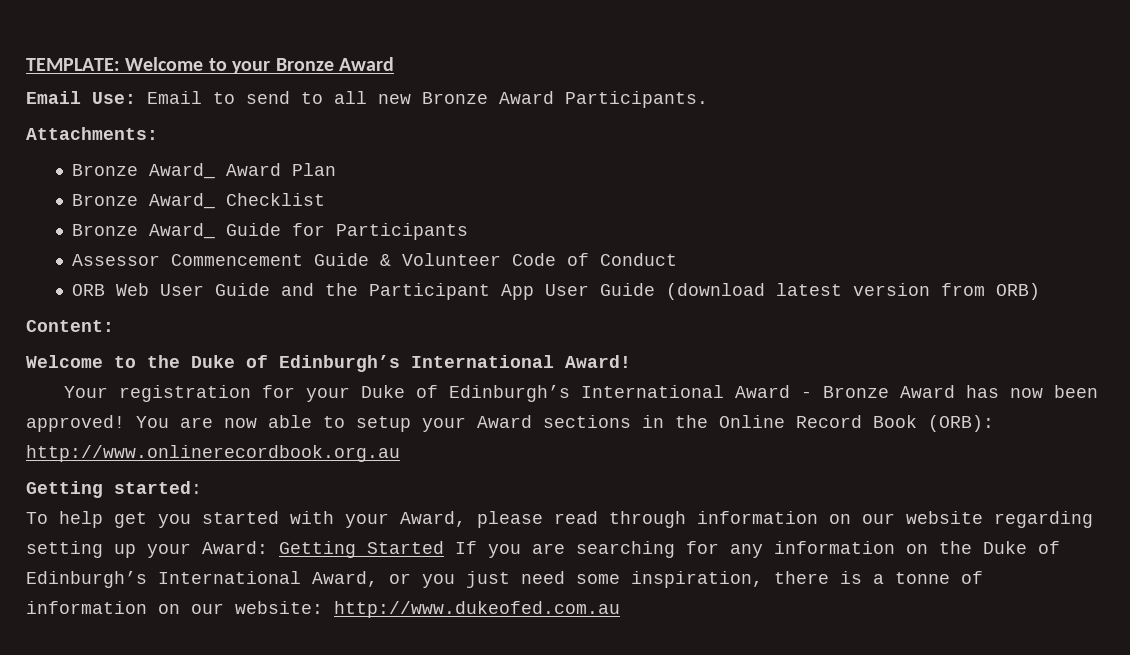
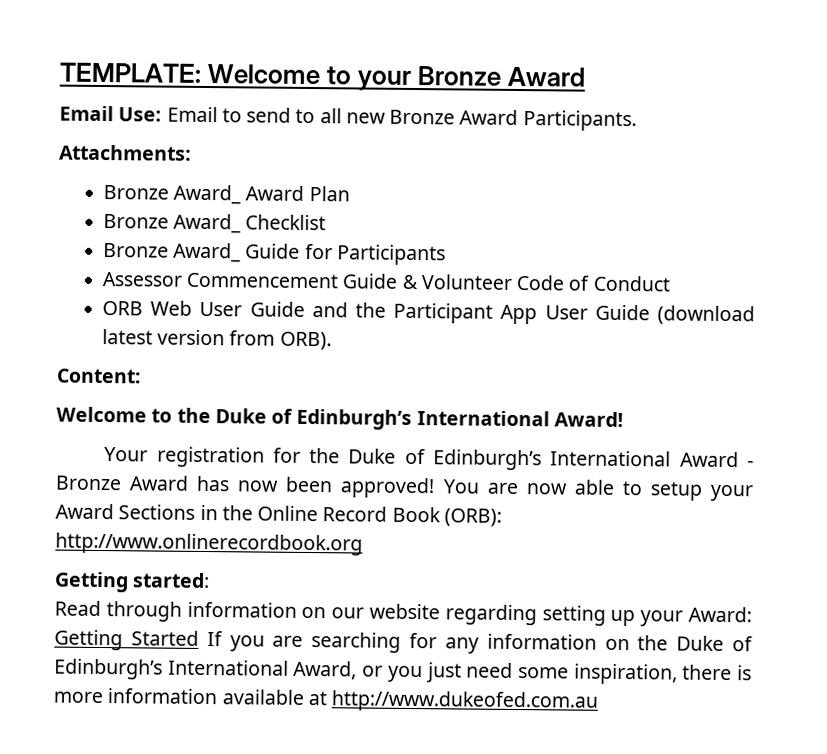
[995,283,1040,300] ORB) -> [279,331,332,351] ORB).
[306,387,351,402] your -> [309,448,341,464] the
[543,415,631,428] sections -> [118,504,196,520] Sections
[26,445,400,462] http://www.onlinerecordbook.org.au -> [55,532,363,556] http://www.onlinerecordbook.org
[26,511,598,528] To help get you started with your Award, please read -> [54,600,101,617] Read
[873,571,983,584] [26,601,323,614] a tonne of information on our website: -> [53,688,327,706] more information available at

